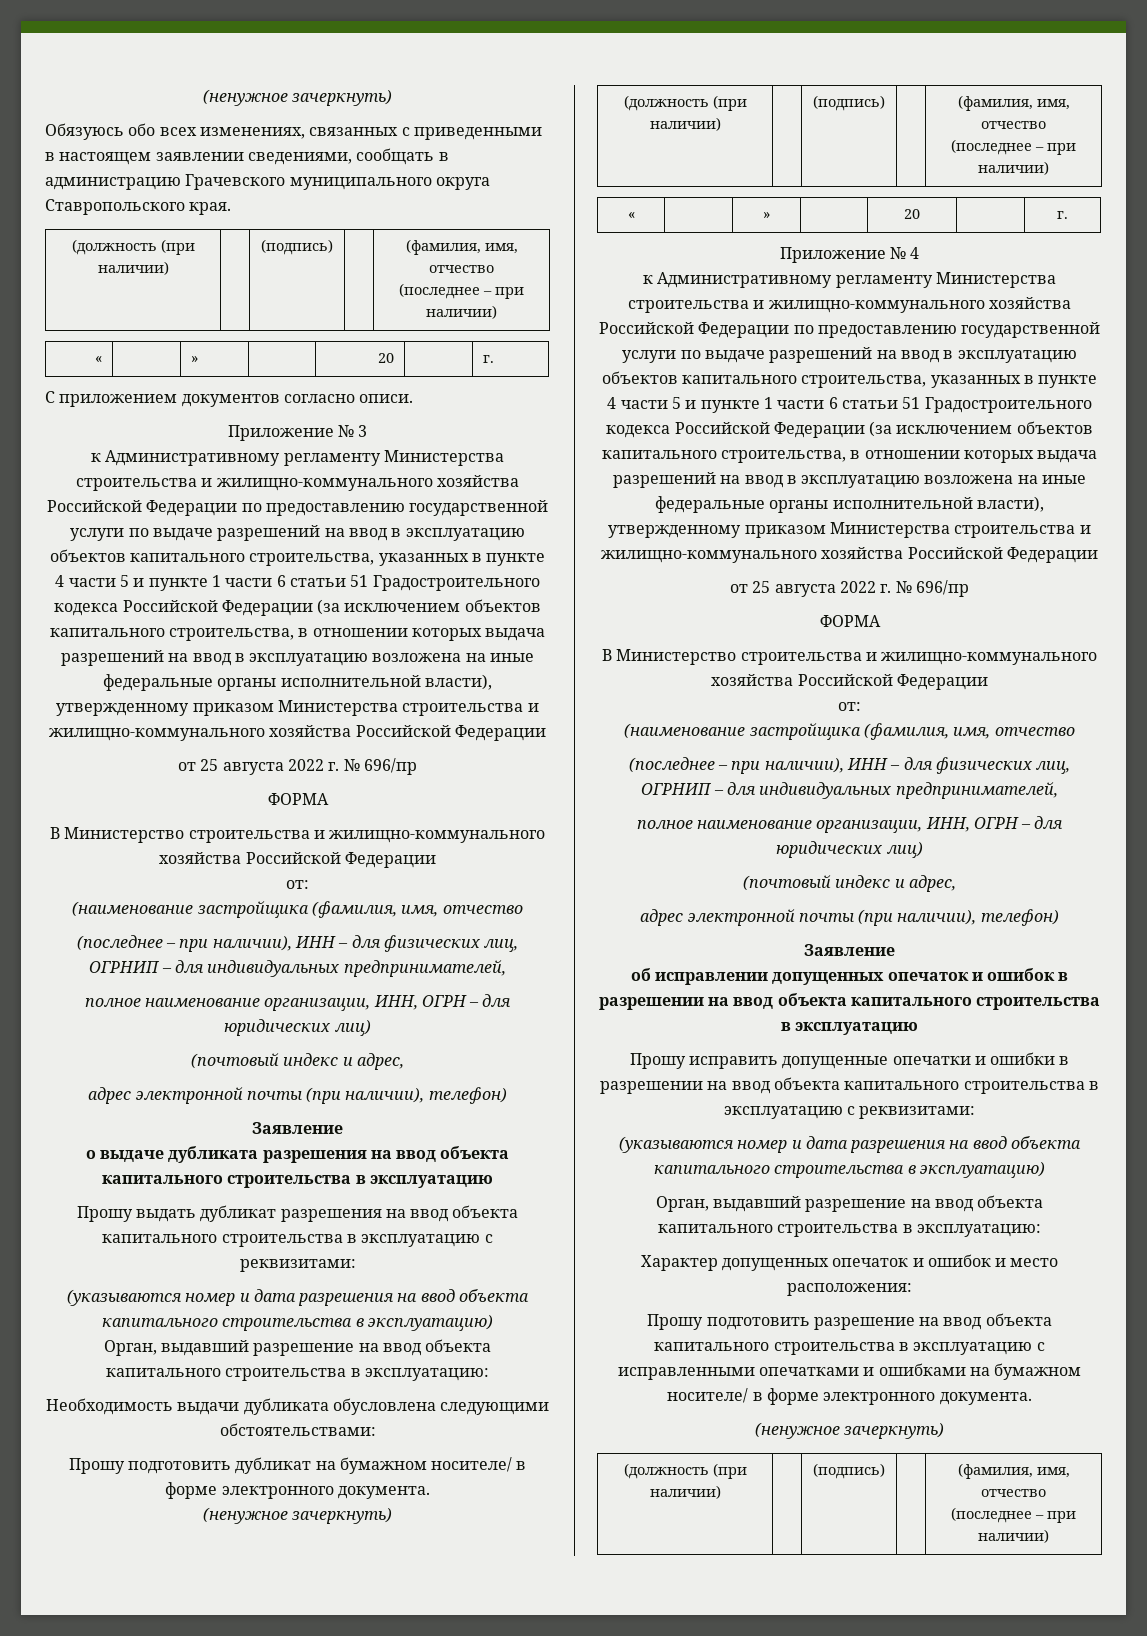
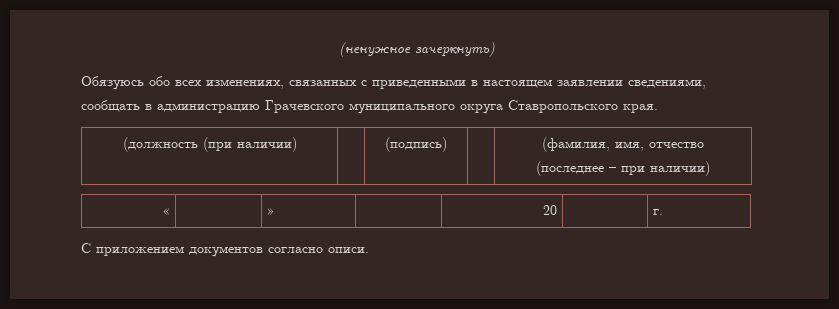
[227,425,368,441] [91,450,504,466] [76,475,519,491] [46,500,549,516] [70,525,525,541] [49,549,546,566] [55,575,540,591] [54,599,541,616] [49,628,546,641] [60,650,535,666] [103,674,492,691] [56,700,539,716] [49,725,546,741] [178,758,417,775] [267,793,329,805] [49,827,546,843] [159,852,436,868] [286,880,309,889] [72,901,523,918] [76,935,519,952] [89,960,506,977] [84,994,512,1011] [224,1019,371,1036] [191,1053,404,1070] [88,1087,507,1104] [252,1122,343,1134] [85,1146,510,1163] [102,1175,493,1188] [76,1205,519,1222] [102,1234,493,1247] [239,1259,356,1272] [66,1289,530,1306] [102,1314,493,1331] [103,1339,492,1356] [106,1368,489,1381] [45,1398,550,1415] [219,1423,376,1436] [68,1457,527,1474] [165,1482,430,1499] [202,1507,393,1524] [623,95,747,111] [649,117,721,131] [813,95,885,111] [957,95,1070,111] [981,121,1046,129] [951,139,1076,155] [978,161,1049,175] [627,212,635,219] [763,212,770,219] [904,209,920,219] [1057,211,1068,219] [779,247,920,263] [643,272,1056,288] [628,297,1071,313] [598,322,1101,338] [622,347,1077,363] [601,371,1098,388] [607,397,1092,413] [606,421,1093,438] [601,450,1098,463] [612,472,1087,488] [655,496,1044,513] [608,522,1091,538] [601,547,1098,563] [730,580,969,597] [819,615,881,627] [601,649,1098,665] [711,674,988,690] [838,702,861,711] [624,723,1075,740] [628,757,1071,774] [641,782,1058,799] [636,816,1064,833] [776,841,923,858] [743,875,956,892] [640,909,1059,926] [804,944,895,956] [630,968,1069,985] [598,993,1101,1010] [780,1022,919,1035] [629,1052,1070,1069] [600,1077,1099,1094] [723,1106,976,1119] [618,1136,1082,1153] [654,1161,1045,1178] [655,1195,1044,1212] [658,1224,1041,1237] [640,1254,1059,1271] [787,1283,912,1296] [647,1313,1052,1330] [654,1342,1045,1355] [617,1363,1082,1380] [667,1388,1032,1405] [754,1422,945,1439] [623,1463,747,1479] [649,1485,721,1499] [813,1463,885,1479] [957,1463,1070,1479] [981,1489,1046,1497] [951,1507,1076,1523] [978,1529,1049,1543] // Приложение № 3 // к Административному регламенту Министерства строительства и жилищно-коммунального хозяйства Российской Федерации по предоставлению государственной услуги по выдаче разрешений на ввод в эксплуатацию объектов капитального строительства, указанных в пункте 4 части 5 и пункте 1 части 6 статьи 51 Градостроительного кодекса Российской Федерации (за исключением объектов капитального строительства, в отношении которых выдача разрешений на ввод в эксплуатацию возложена на иные федеральные органы исполнительной власти), утвержденному приказом Министерства строительства и жилищно-коммунального хозяйства Российской Федерации // от 25 августа 2022 г. № 696/пр // ФОРМА // В Министерство строительства и жилищно-коммунального хозяйства Российской Федерации // от: // (наименование застройщика (фамилия, имя, отчество // (последнее – при наличии), ИНН – для физических лиц, ОГРНИП – для индивидуальных предпринимателей, // полное наименование организации, ИНН, ОГРН – для юридических лиц) // (почтовый индекс и адрес, // адрес электронной почты (при наличии), телефон) // Заявление // о выдаче дубликата разрешения на ввод объекта капитального строительства в эксплуатацию // Прошу выдать дубликат разрешения на ввод объекта капитального строительства в эксплуатацию с реквизитами: // (указываются номер и дата разрешения на ввод объекта капитального строительства в эксплуатацию) // Орган, выдавший разрешение на ввод объекта капитального строительства в эксплуатацию: // Необходимость выдачи дубликата обусловлена следующими обстоятельствами: // Прошу подготовить дубликат на бумажном носителе/ в форме электронного документа. // (ненужное зачеркнуть) // (должность (при наличии) | | (подпись) | | (фамилия, имя, отчество // (последнее – при наличии) // « | | » | | 20 | | г. // Приложение № 4 // к Административному регламенту Министерства строительства и жилищно-коммунального хозяйства Российской Федерации по предоставлению государственной услуги по выдаче разрешений на ввод в эксплуатацию объектов капитального строительства, указанных в пункте 4 части 5 и пункте 1 части 6 статьи 51 Градостроительного кодекса Российской Федерации (за исключением объектов капитального строительства, в отношении которых выдача разрешений на ввод в эксплуатацию возложена на иные федеральные органы исполнительной власти), утвержденному приказом Министерства строительства и жилищно-коммунального хозяйства Российской Федерации // от 25 августа 2022 г. № 696/пр // ФОРМА // В Министерство строительства и жилищно-коммунального хозяйства Российской Федерации // от: // (наименование застройщика (фамилия, имя, отчество // (последнее – при наличии), ИНН – для физических лиц, ОГРНИП – для индивидуальных предпринимателей, // полное наименование организации, ИНН, ОГРН – для юридических лиц) // (почтовый индекс и адрес, // адрес электронной почты (при наличии), телефон) // Заявление // об исправлении допущенных опечаток и ошибок в разрешении на ввод объекта капитального строительства в эксплуатацию // Прошу исправить допущенные опечатки и ошибки в разрешении на ввод объекта капитального строительства в эксплуатацию с реквизитами: // (указываются номер и дата разрешения на ввод объекта капитального строительства в эксплуатацию) // Орган, выдавший разрешение на ввод объекта капитального строительства в эксплуатацию: // Характер допущенных опечаток и ошибок и место расположения: // Прошу подготовить разрешение на ввод объекта капитального строительства в эксплуатацию с исправленными опечатками и ошибками на бумажном носителе/ в форме электронного документа. // (ненужное зачеркнуть) // (должность (при наличии) | | (подпись) | | (фамилия, имя, отчество // (последнее – при наличии) -> (369, 250) none

